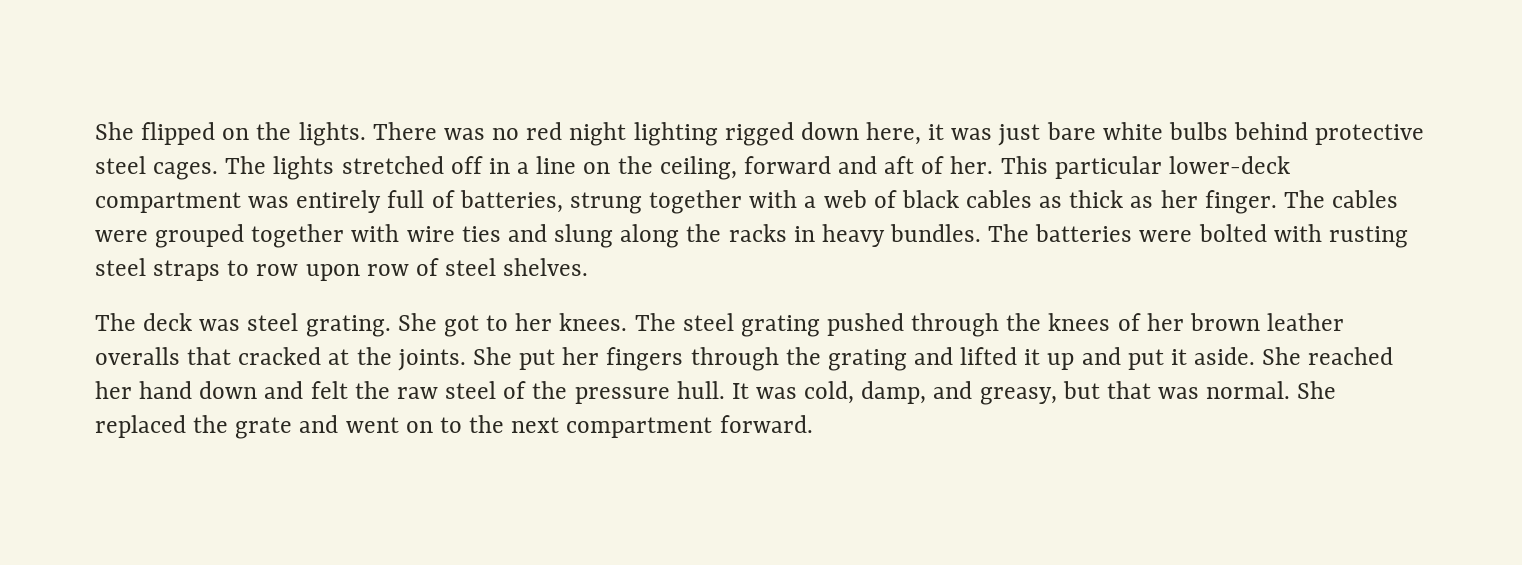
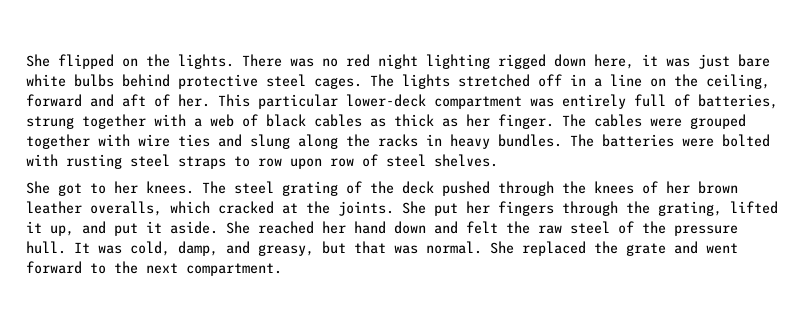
[95,313,391,337] The deck was steel grating. -> (498, 160) none
(820, 326) none -> [346,181,434,194] of the deck
[95,347,232,365] overalls that -> [90,201,210,216] overalls, which
[827,347,954,371] grating and -> [658,201,722,216] grating,
[1047,353,1075,370] up -> [50,225,74,236] up,
[405,421,433,433] on -> [26,261,82,274] forward
[566,415,813,438] compartment forward. -> [186,263,282,276] compartment.

